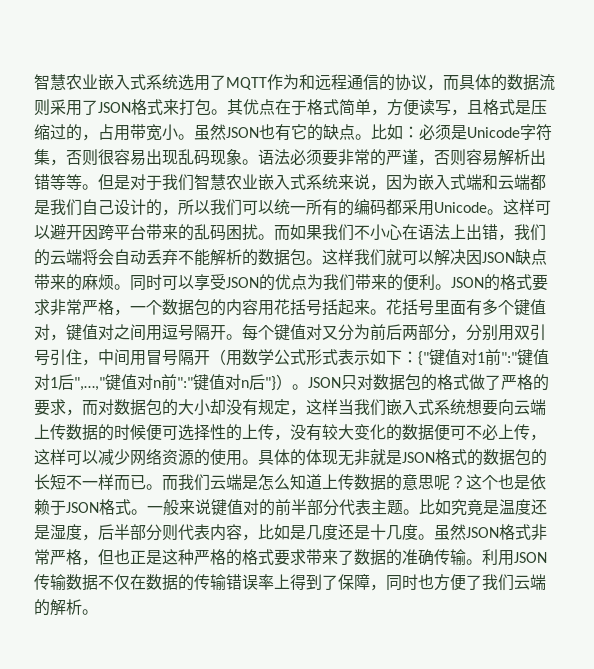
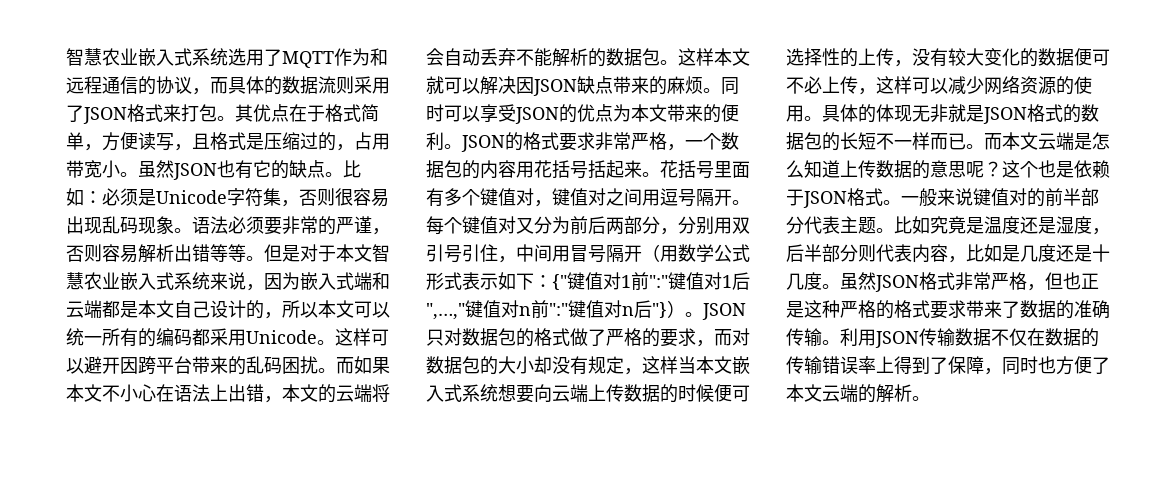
[162,174,194,191] 我们 -> [336,244,372,262] 本文
[50,199,82,216] 我们 -> [138,300,174,318] 本文
[210,199,242,216] 我们 -> [318,300,354,318] 本文
[322,224,354,241] 我们 -> [66,384,102,402] 本文
[514,224,546,241] 我们 -> [282,384,318,402] 本文
[354,249,386,266] 我们 -> [714,48,750,66] 本文
[323,274,355,291] 我们 -> [631,104,667,122] 本文
[354,399,386,416] 我们 -> [696,356,732,374] 本文
[178,474,210,491] 我们 -> [1002,132,1038,150] 本文
[482,574,514,591] 我们 -> [786,384,822,402] 本文

